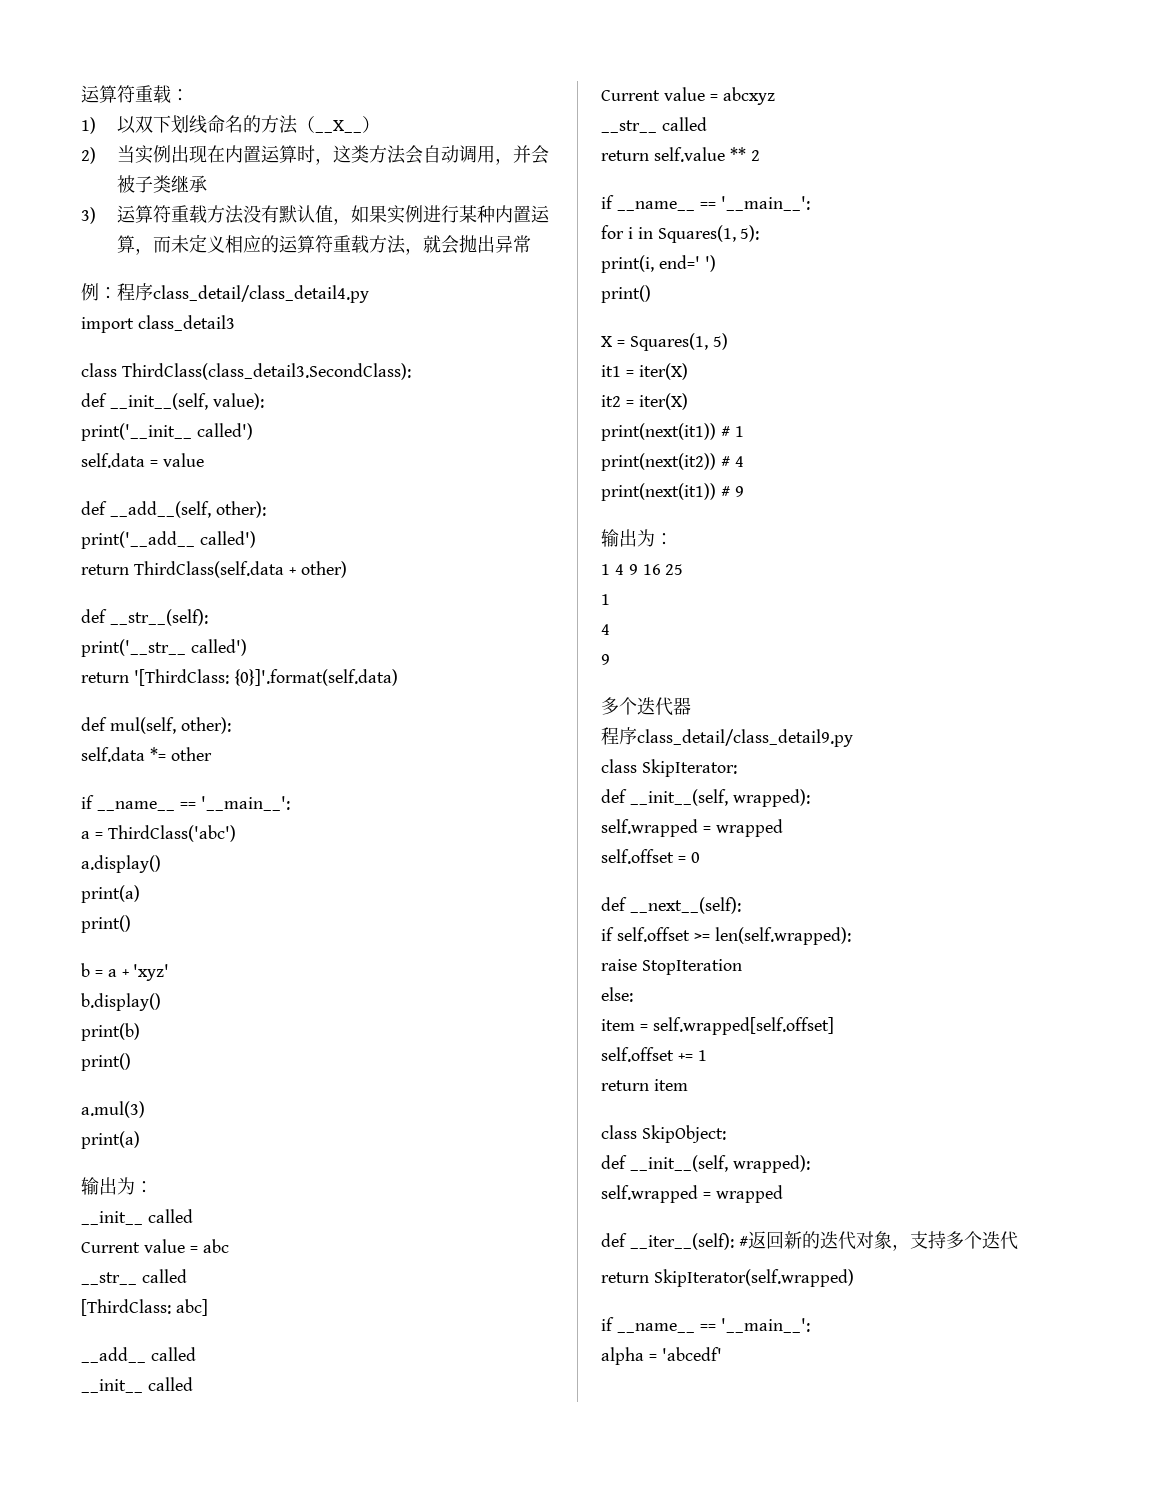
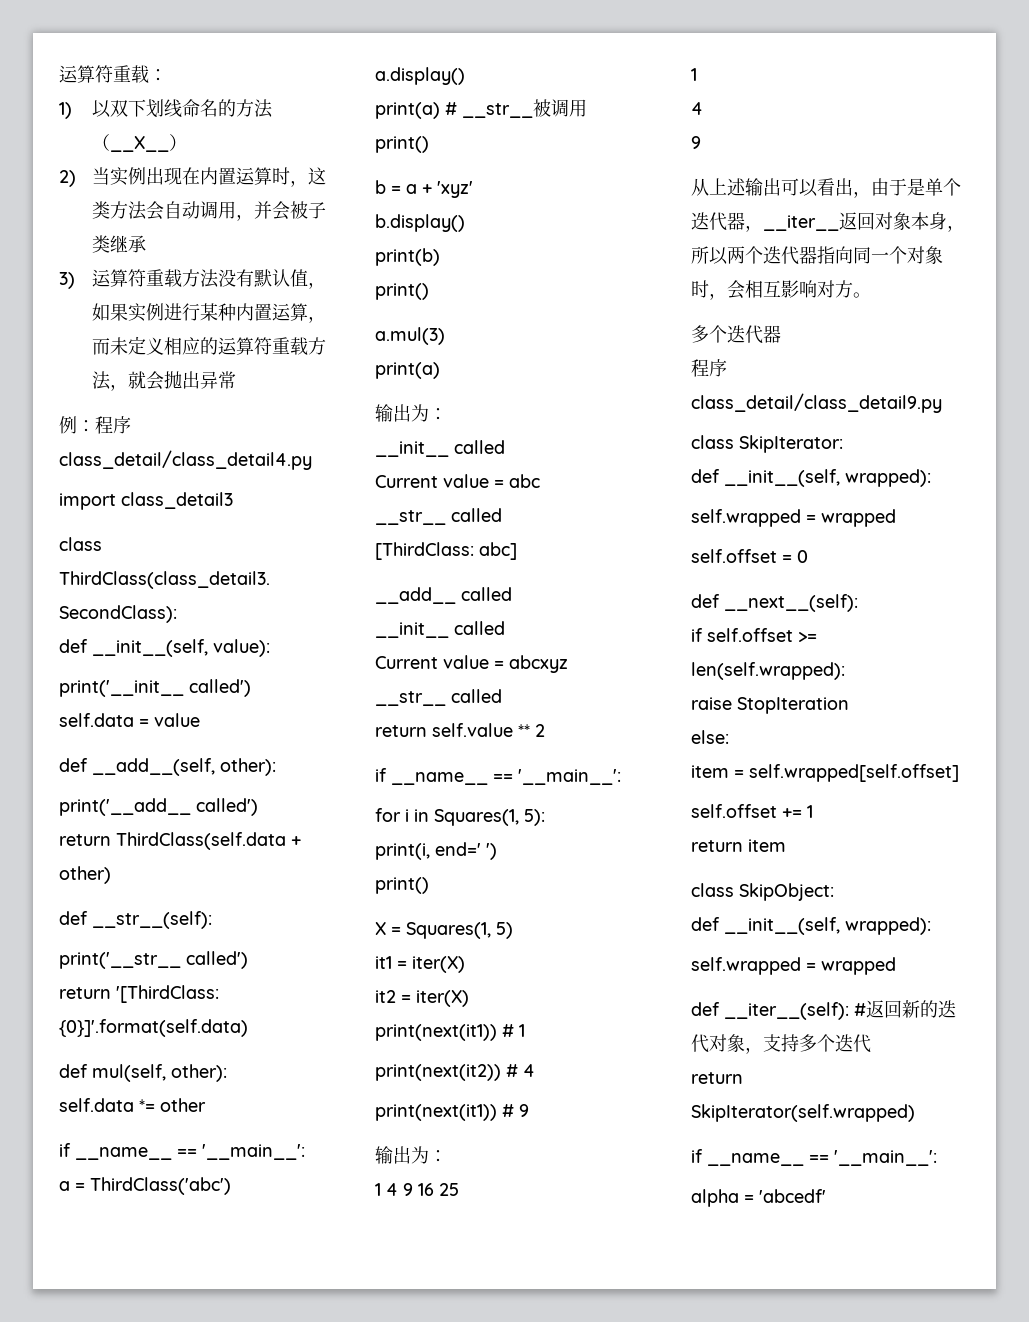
(140, 894) none -> [445,99,587,118] # __str__被调用
(610, 659) none -> [691,178,961,198] [691,212,965,232] [691,246,943,265] [691,280,871,300] // 从上述输出可以看出，由于是单个迭代器，__iter__返回对象本身，所以两个迭代器指向同一个对象时，会相互影响对方。

